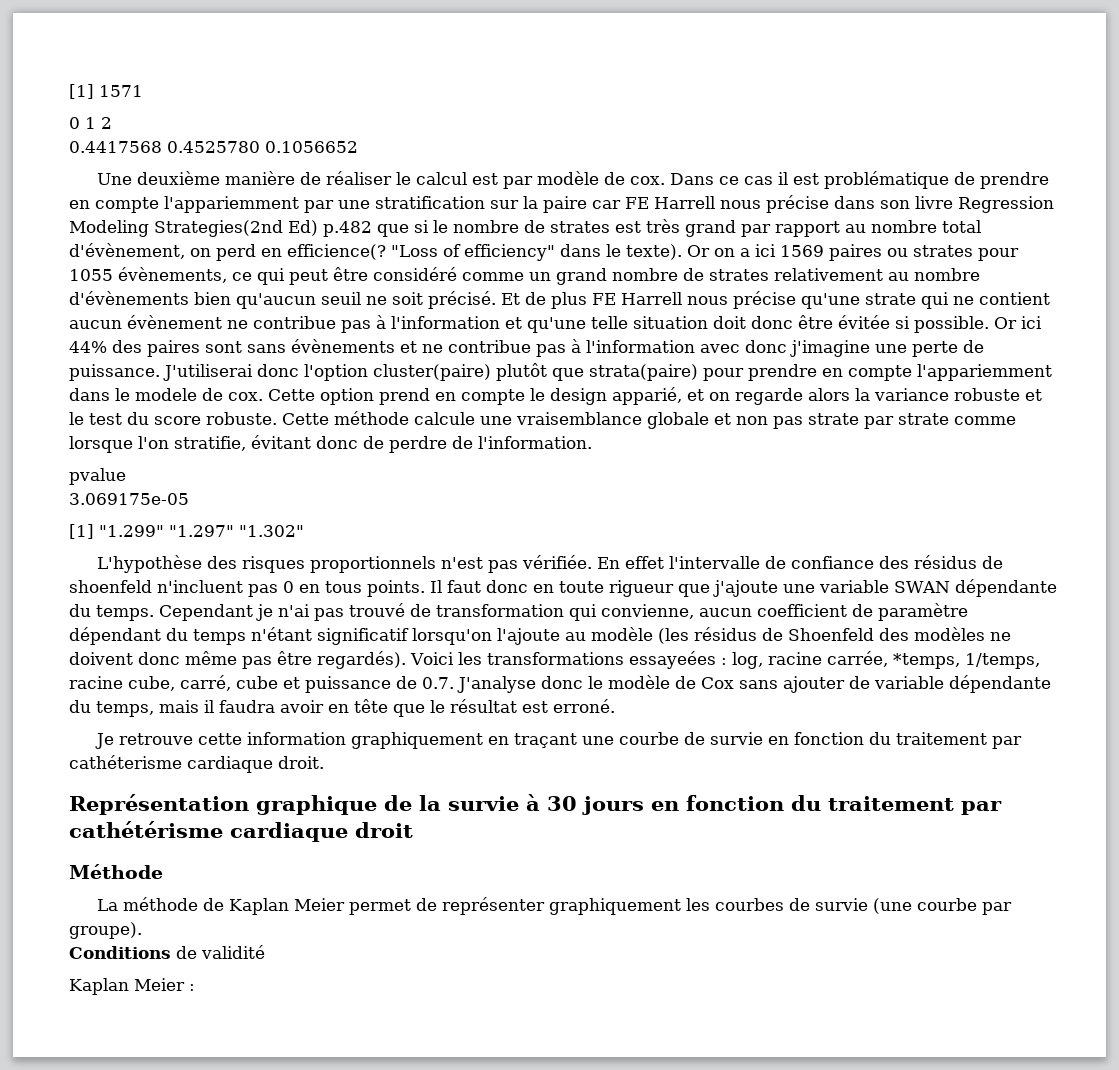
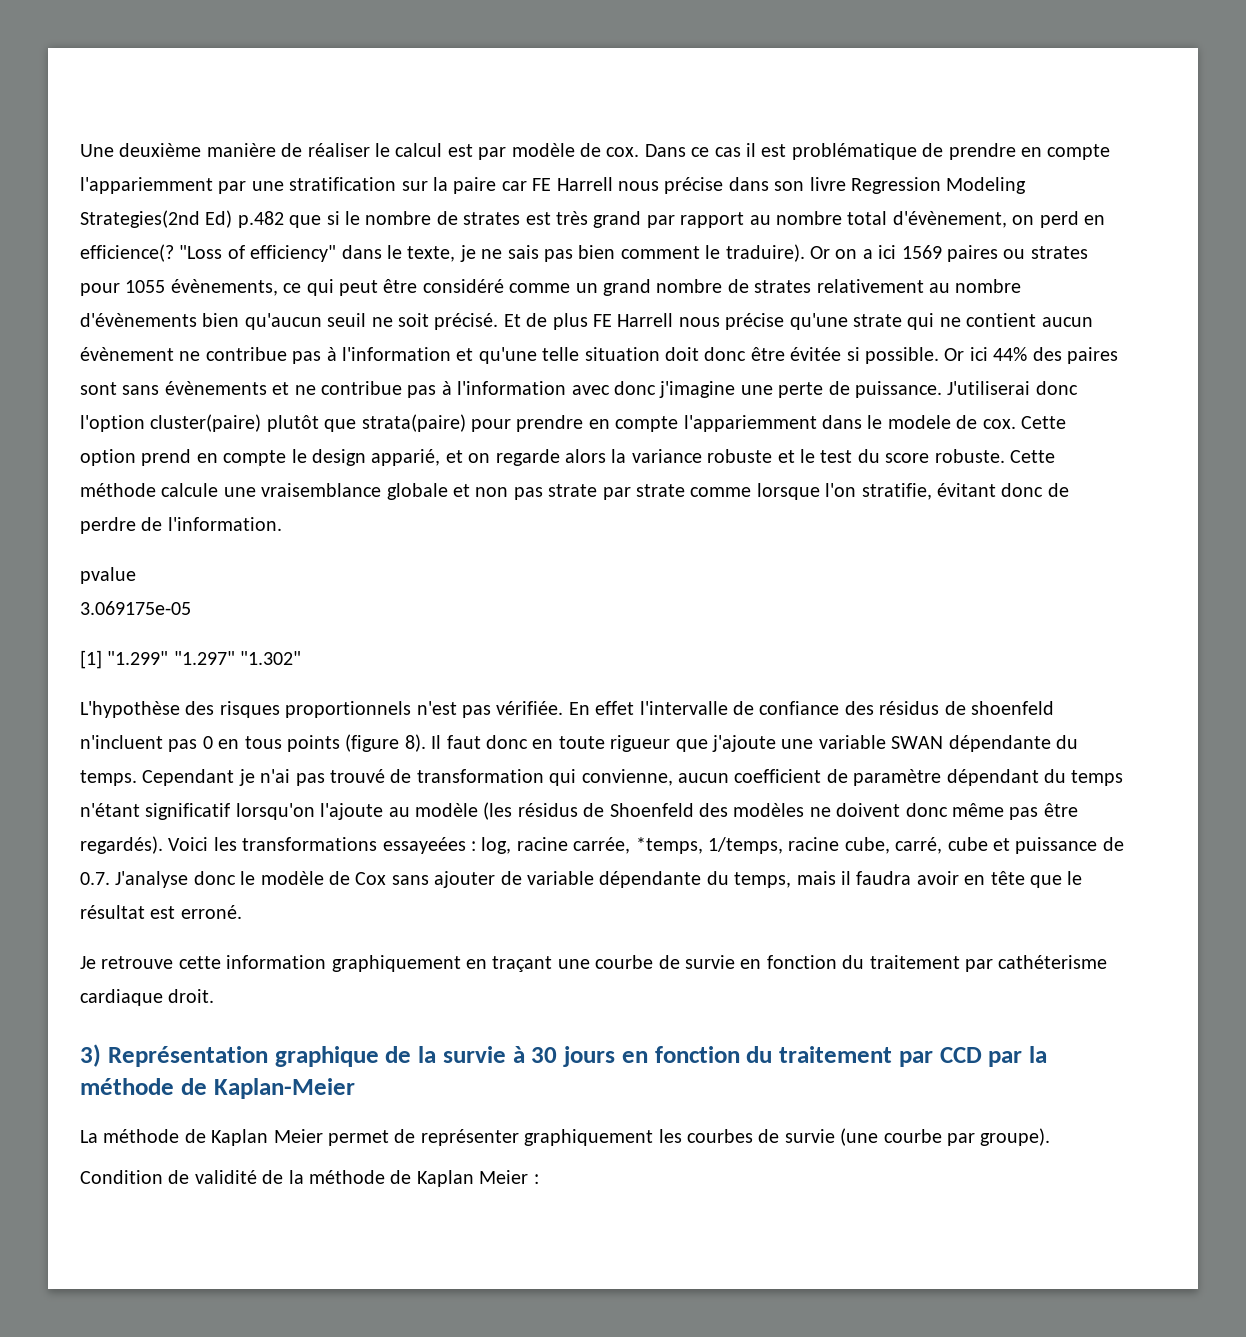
[69,84,143,99] [69,117,112,129] [69,141,358,153] [1] 1571 // 0 1 2 // 0.4417568 0.4525780 0.1056652 // -> (80, 150) none
[626,244,682,260] texte). -> [407,244,805,262] texte, je ne sais pas bien comment le traduire).
[367,580,425,597] points. -> [287,734,426,752] points (figure 8).
(324, 762) none -> [80,1044,101,1067] 3)
[69,821,413,842] [69,864,163,879] cathétérisme cardiaque droit // Méthode -> [939,1046,1047,1067] [80,1078,355,1099] CCD par la méthode de Kaplan-Meier
[69,946,171,959] Conditions -> [80,1170,163,1184] Condition
(265, 952) // -> [262,1170,412,1184] de la méthode de

